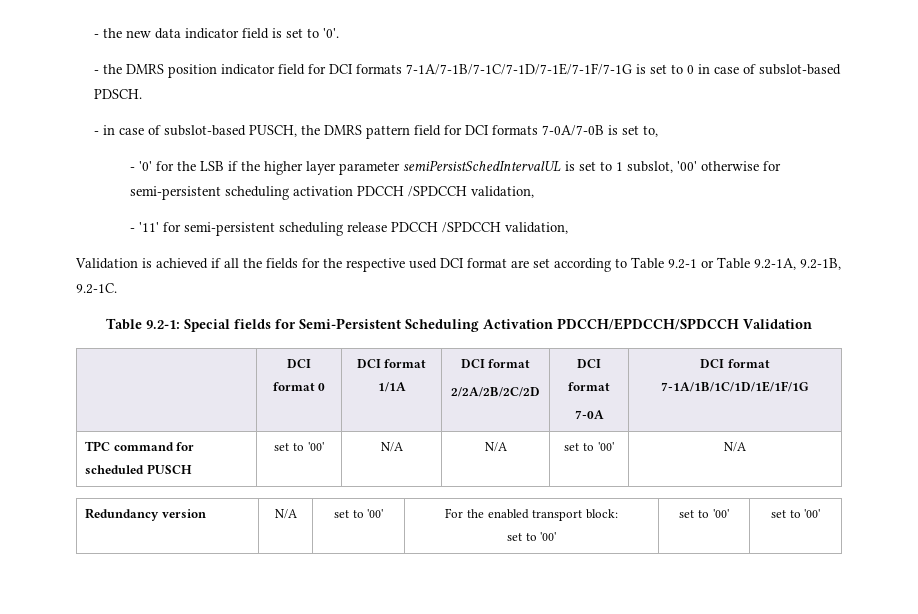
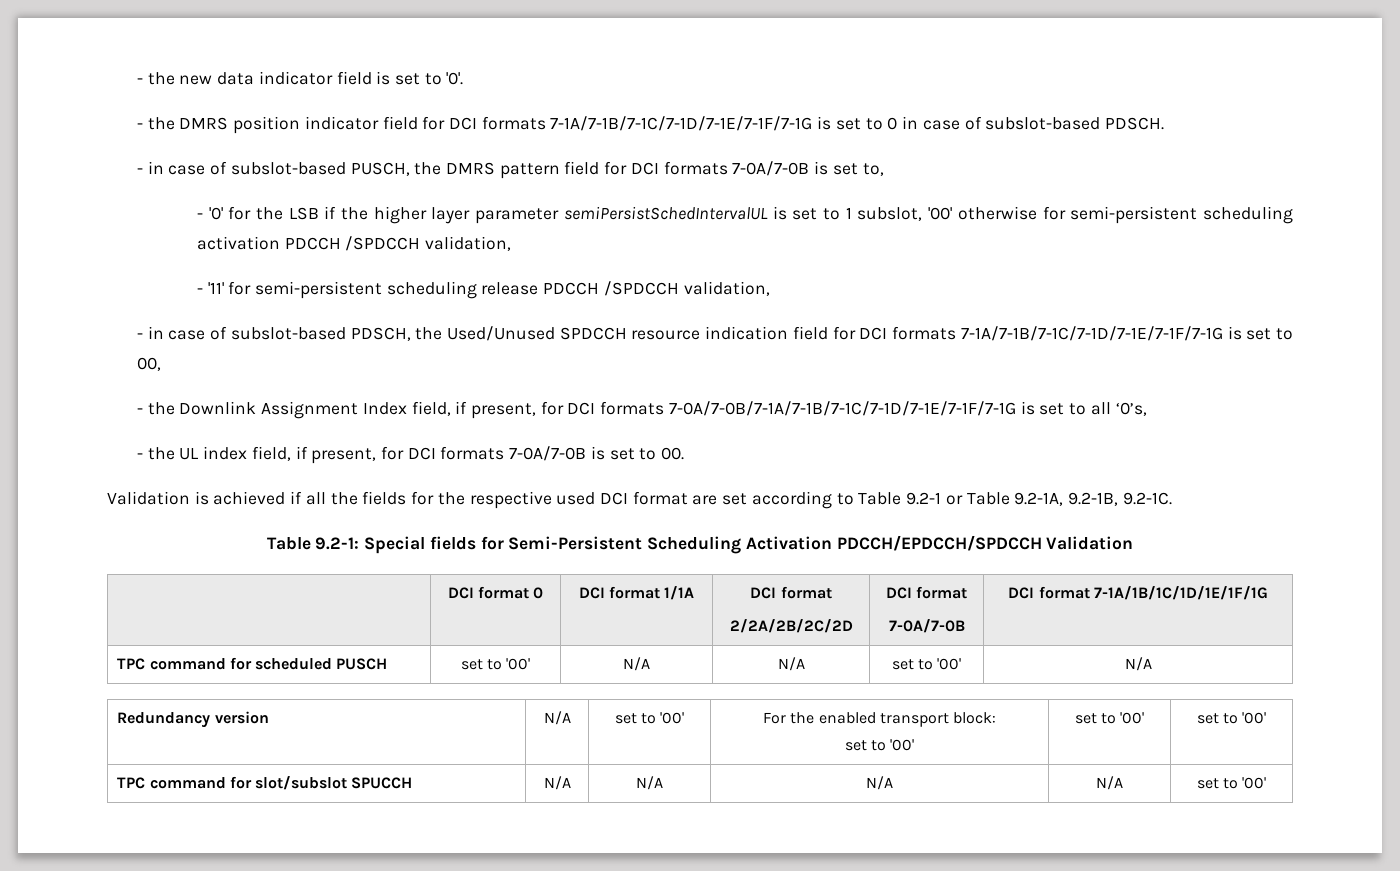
(569, 228) none -> [136,326,1293,341] [136,357,161,371] [136,401,1147,419] [136,446,685,464] // - in case of subslot-based PDSCH, the Used/Unused SPDCCH resource indication field for DCI formats 7-1A/7-1B/7-1C/7-1D/7-1E/7-1F/7-1G is set to 00, // - the Downlink Assignment Index field, if present, for DCI formats 7-0A/7-0B/7-1A/7-1B/7-1C/7-1D/7-1E/7-1F/7-1G is set to all ‘0’s, // - the UL index field, if present, for DCI formats 7-0A/7-0B is set to 00.
[574,410,604,419] 7-0A -> [888,619,965,633] 7-0A/7-0B
(821, 513) none -> [117,776,413,790] [543,776,571,790] [636,776,663,790] [866,776,893,790] [1096,776,1123,790] [1196,777,1267,789] // TPC command for slot/subslot SPUCCH | N/A | N/A | N/A | N/A | set to '00'

